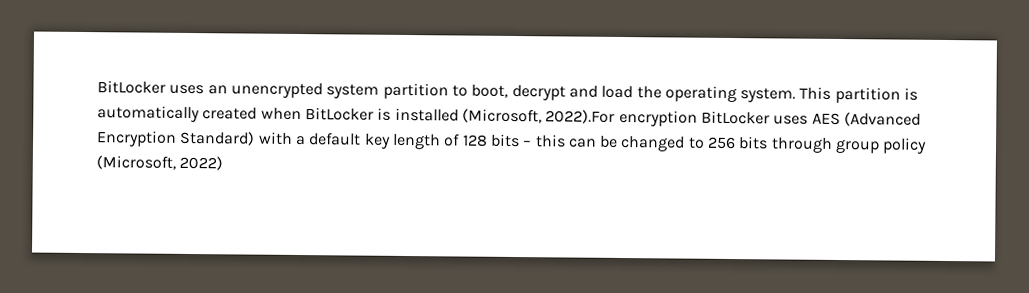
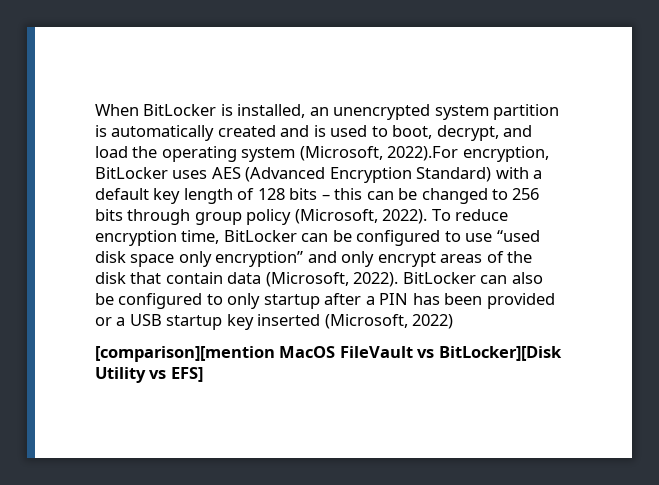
[97,80,449,100] BitLocker uses an unencrypted system partition -> [95,104,560,120] [95,125,368,141] When BitLocker is installed, an unencrypted system partition is automatically created and is used
[511,84,566,101] decrypt -> [436,125,499,141] decrypt,
[740,86,919,104] [97,105,459,123] system. This partition is automatically created when BitLocker is installed -> [241,147,296,162] system
[618,109,698,127] encryption -> [462,146,549,162] encryption,
[179,155,224,171] 2022) -> [382,209,509,224] [95,230,540,246] [95,251,533,267] [95,272,543,287] [95,293,555,309] [95,314,454,330] [95,346,562,362] [95,367,203,383] 2022). To reduce encryption time, BitLocker can be configured to use “used disk space only encryption” and only encrypt areas of the disk that contain data (Microsoft, 2022). BitLocker can also be configured to only startup after a PIN has been provided or a USB startup key inserted (Microsoft, 2022) // [comparison][mention MacOS FileVault vs BitLocker][Disk Utility vs EFS]

